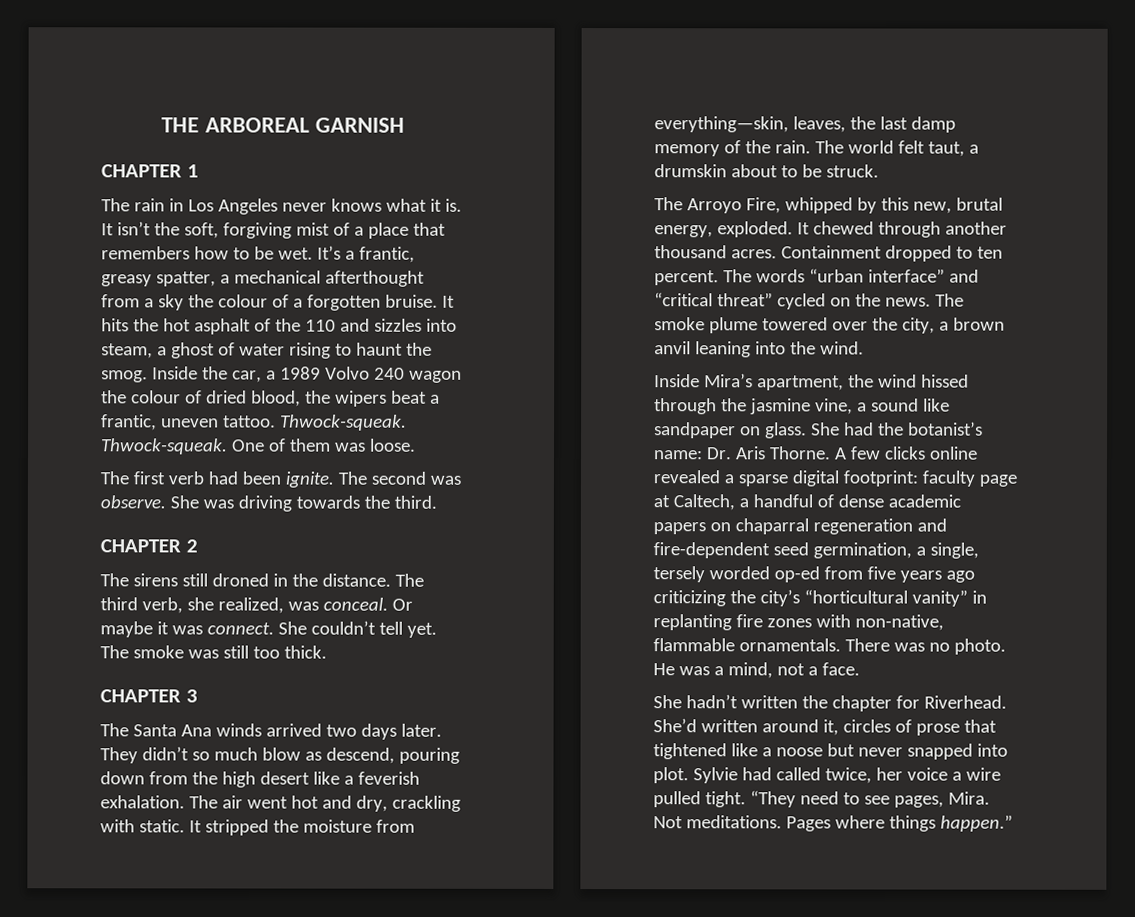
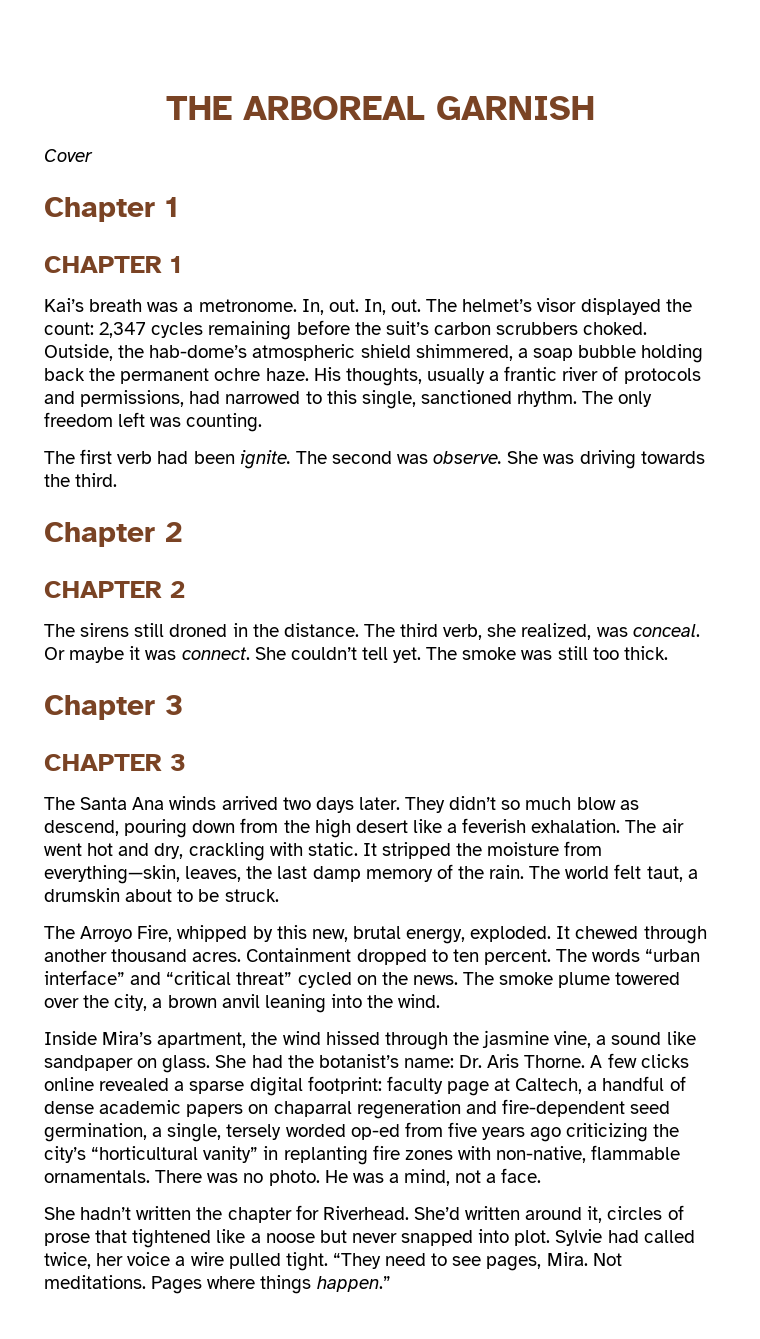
(405, 125) none -> [44,149,93,162] [44,197,178,222] // Cover // Chapter 1
[101,198,462,215] [101,221,446,239] [101,245,415,263] [101,270,425,287] [101,294,455,311] [101,318,457,335] [101,342,432,359] [101,366,462,383] [101,390,440,407] [101,414,407,431] [101,438,416,455] The rain in Los Angeles never knows what it is. It isn’t the soft, forgiving mist of a place that remembers how to be wet. It’s a frantic, greasy spatter, a mechanical afterthought from a sky the colour of a forgotten bruise. It hits the hot asphalt of the 110 and sizzles into steam, a ghost of water rising to haunt the smog. Inside the car, a 1989 Volvo 240 wagon the colour of dried blood, the wipers beat a frantic, uneven tattoo. Thwock-squeak. Thwock-squeak. One of them was loose. -> [44,298,692,315] [44,320,648,340] [44,344,704,363] [44,366,701,386] [44,390,653,409] [44,412,263,432] Kai’s breath was a metronome. In, out. In, out. The helmet’s visor displayed the count: 2,347 cycles remaining before the suit’s carbon scrubbers choked. Outside, the hab-dome’s atmospheric shield shimmered, a soap bubble holding back the permanent ochre haze. His thoughts, usually a frantic river of protocols and permissions, had narrowed to this single, sanctioned rhythm. The only freedom left was counting.
(437, 502) none -> [44,522,183,547] // Chapter 2
(327, 652) none -> [44,695,183,720] // Chapter 3

